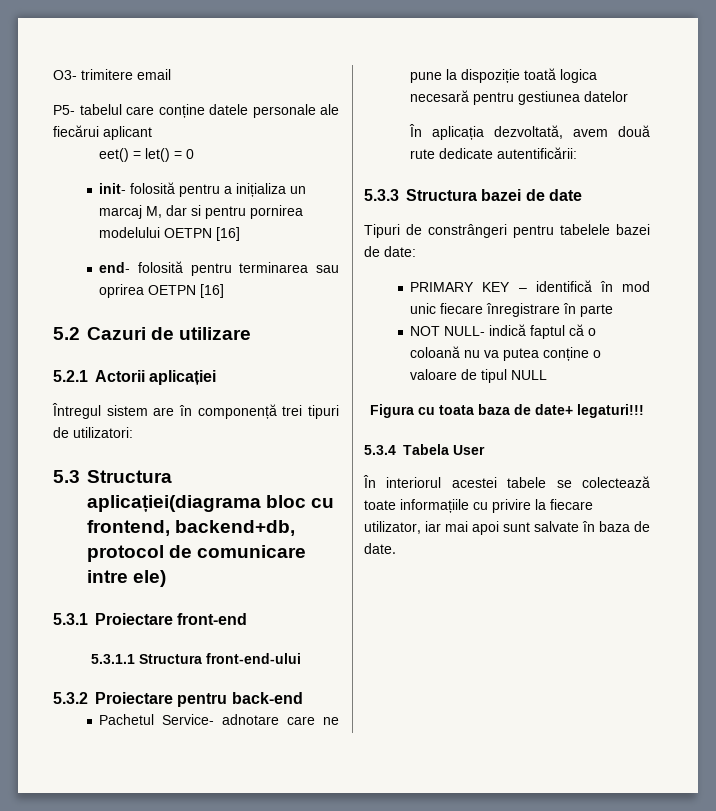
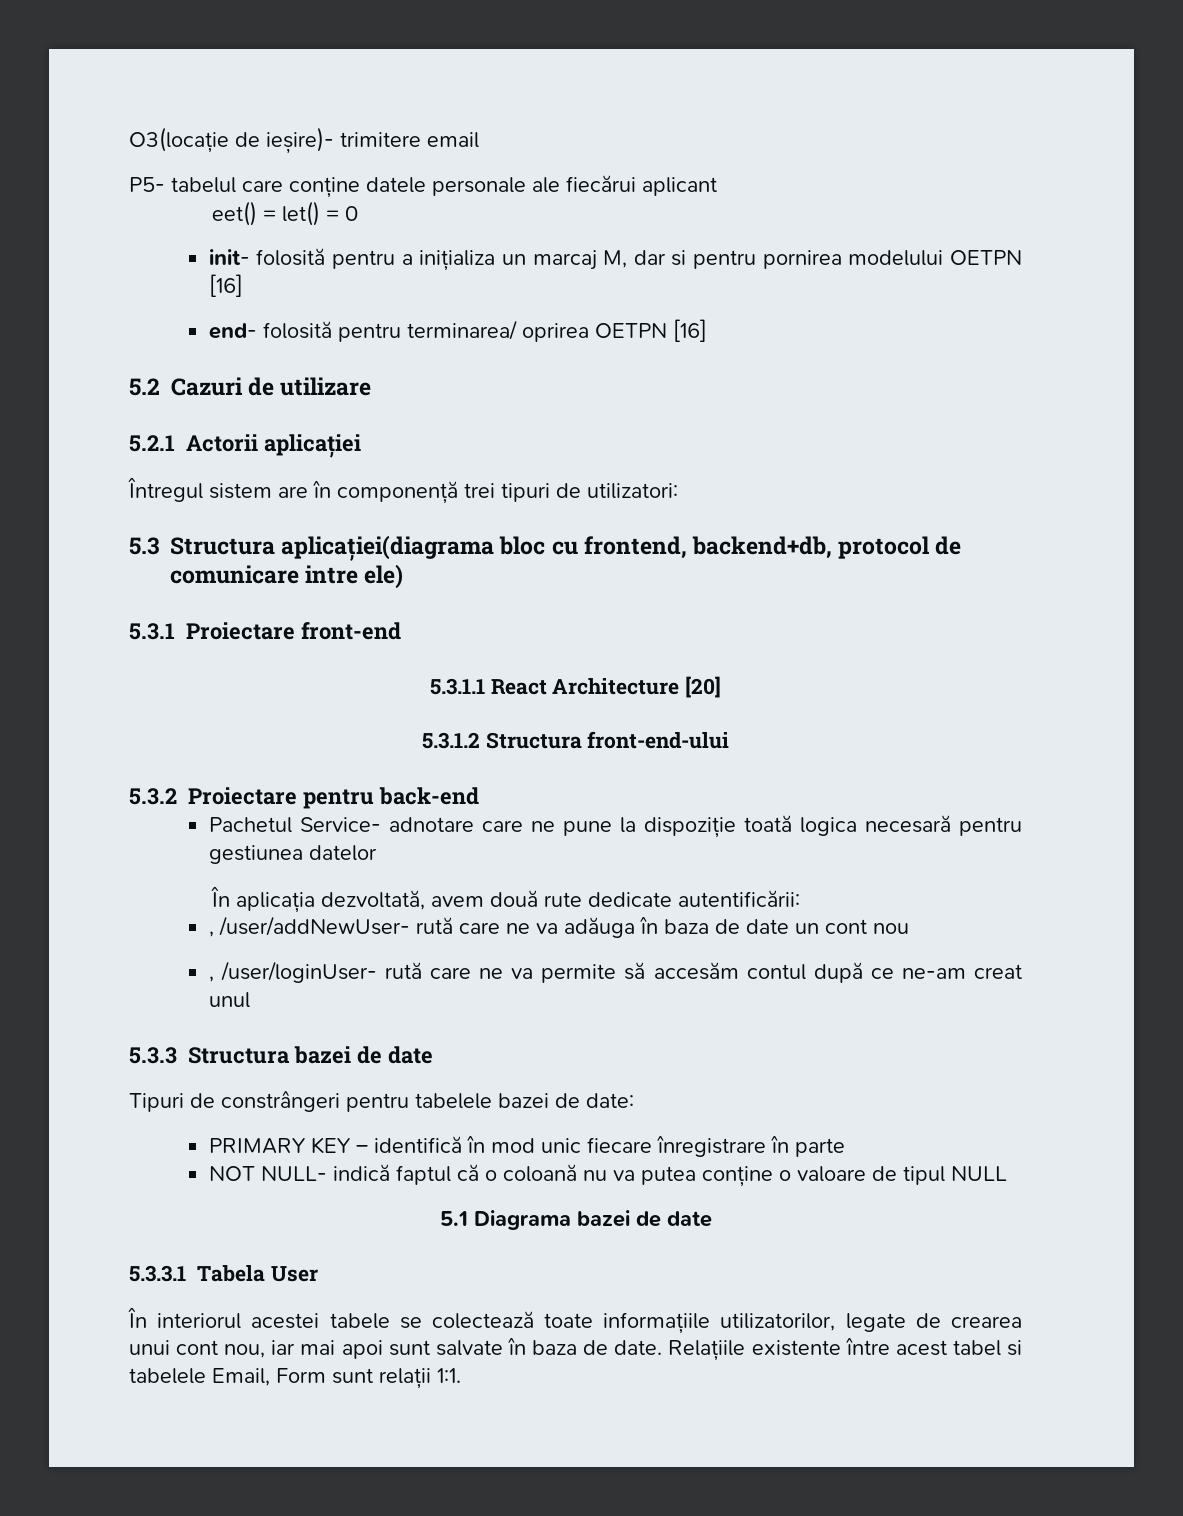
[53,70,77,80] O3- -> [129,127,334,154] O3(locație de ieșire)-
[239,262,339,273] terminarea sau -> [406,320,517,340] terminarea/
(135, 659) none -> [490,676,722,698] [421,732,480,749] React Architecture [20] // 5.3.1.2
(578, 153) none -> [208,916,909,938] [208,961,1022,983] [208,992,250,1008] // , /user/addNewUser- rută care ne va adăuga în baza de date un cont nou // , /user/loginUser- rută care ne va permite să accesăm contul după ce ne-am creat unul
[370,404,644,418] [364,445,396,455] Figura cu toata baza de date+ legaturi!!! // 5.3.4 -> [439,1210,712,1230] [129,1265,186,1282] 5.1 Diagrama bazei de date // 5.3.3.1
[473,499,593,513] [364,521,421,534] cu privire la fiecare utilizator, -> [720,1313,1022,1332] [129,1340,266,1358] utilizatorilor, legate de crearea unui cont nou,
(396, 548) none -> [668,1337,1023,1361] [129,1368,461,1389] Relațiile existente între acest tabel si tabelele Email, Form sunt relații 1:1.

